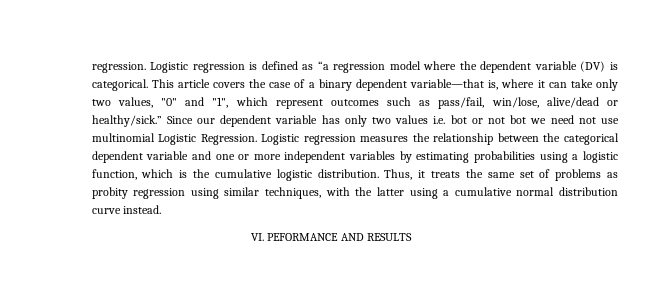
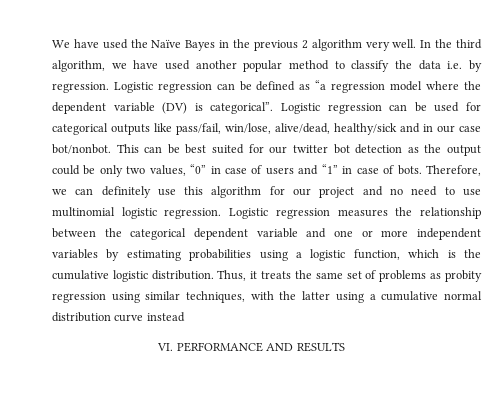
[91,62,258,73] regression. Logistic regression is -> [51,39,483,51] [51,60,483,72] [51,81,252,93] We have used the Naïve Bayes in the previous 2 algorithm very well. In the third algorithm, we have used another popular method to classify the data i.e. by regression. Logistic regression can be
[91,79,618,91] [91,97,618,109] [91,115,619,127] [91,133,257,145] categorical. This article covers the case of a binary dependent variable—that is, where it can take only two values, "0" and "1", which represent outcomes such as pass/fail, win/lose, alive/dead or healthy/sick.” Since our dependent variable has only two values i.e. bot or not bot we need not use multinomial Logistic Regression. -> [210,102,482,114] [51,123,481,135] [51,144,482,156] [51,164,481,177] [51,186,481,198] [51,207,222,219] categorical”. Logistic regression can be used for categorical outputs like pass/fail, win/lose, alive/dead, healthy/sick and in our case bot/nonbot. This can be best suited for our twitter bot detection as the output could be only two values, “0” in case of users and “1” in case of bots. Therefore, we can definitely use this algorithm for our project and no need to use multinomial logistic regression.
[122,205,161,214] instead. -> [146,312,185,322] instead
[267,233,339,241] PEFORMANCE -> [176,342,263,352] PERFORMANCE

